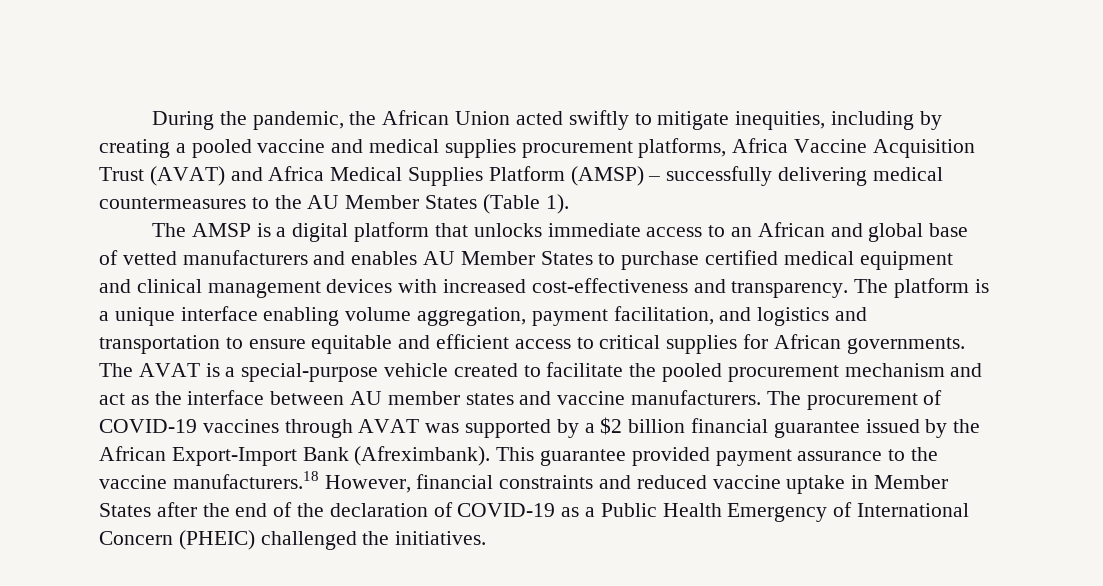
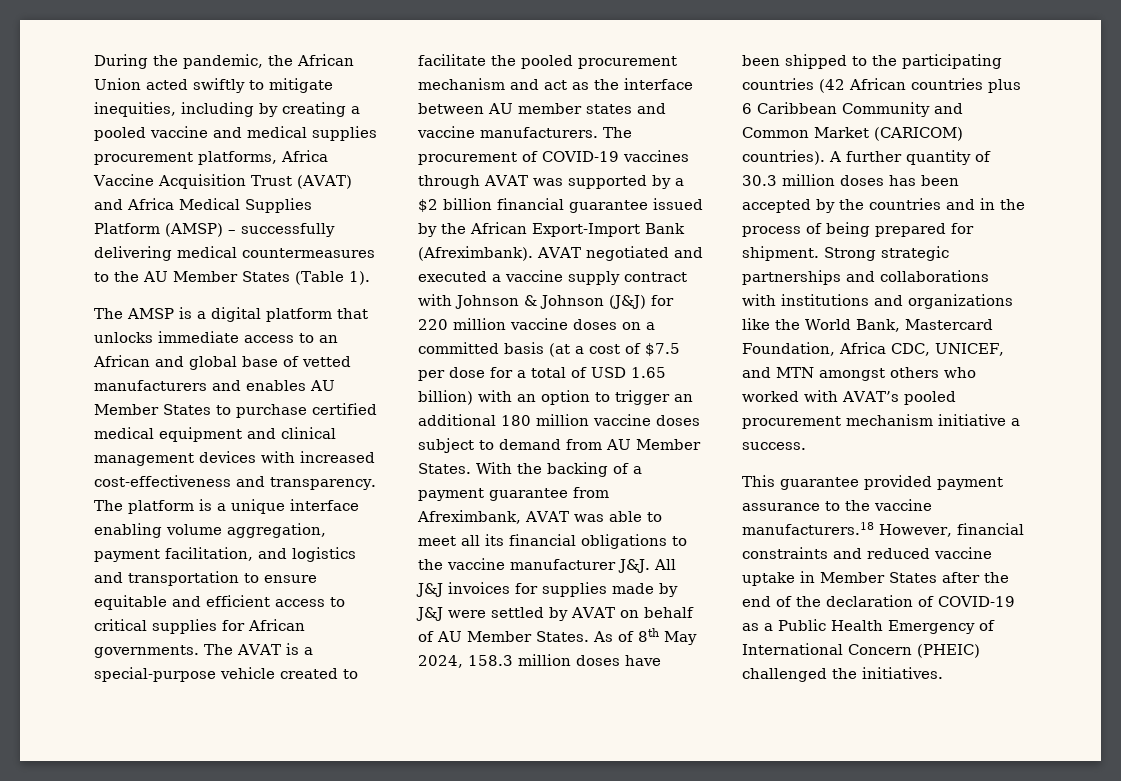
(491, 456) none -> [537,246,703,261] [418,270,687,285] [418,294,674,309] [418,318,655,330] [418,342,680,357] [418,367,666,381] [418,390,693,405] [418,414,700,426] [418,438,701,453] [418,462,642,477] [418,487,609,501] [417,510,662,524] [418,534,687,549] [418,558,676,573] [416,582,678,597] [416,607,694,621] [418,628,697,645] [418,654,661,668] [742,54,1002,69] [742,78,1021,93] [742,102,963,117] [742,127,963,141] [742,150,991,165] [742,174,959,186] [742,198,1025,213] [742,222,974,237] [742,246,949,261] [742,270,989,285] [742,294,1013,309] [742,318,993,332] [742,342,1004,356] [742,367,976,381] [742,390,956,405] [742,414,1020,429] [742,442,806,450] AVAT negotiated and executed a vaccine supply contract with Johnson & Johnson (J&J) for 220 million vaccine doses on a committed basis (at a cost of $7.5 per dose for a total of USD 1.65 billion) with an option to trigger an additional 180 million vaccine doses subject to demand from AU Member States. With the backing of a payment guarantee from Afreximbank, AVAT was able to meet all its financial obligations to the vaccine manufacturer J&J. All J&J invoices for supplies made by J&J were settled by AVAT on behalf of AU Member States. As of 8th May 2024, 158.3 million doses have been shipped to the participating countries (42 African countries plus 6 Caribbean Community and Common Market (CARICOM) countries). A further quantity of 30.3 million doses has been accepted by the countries and in the process of being prepared for shipment. Strong strategic partnerships and collaborations with institutions and organizations like the World Bank, Mastercard Foundation, Africa CDC, UNICEF, and MTN amongst others who worked with AVAT’s pooled procurement mechanism initiative a success. //

